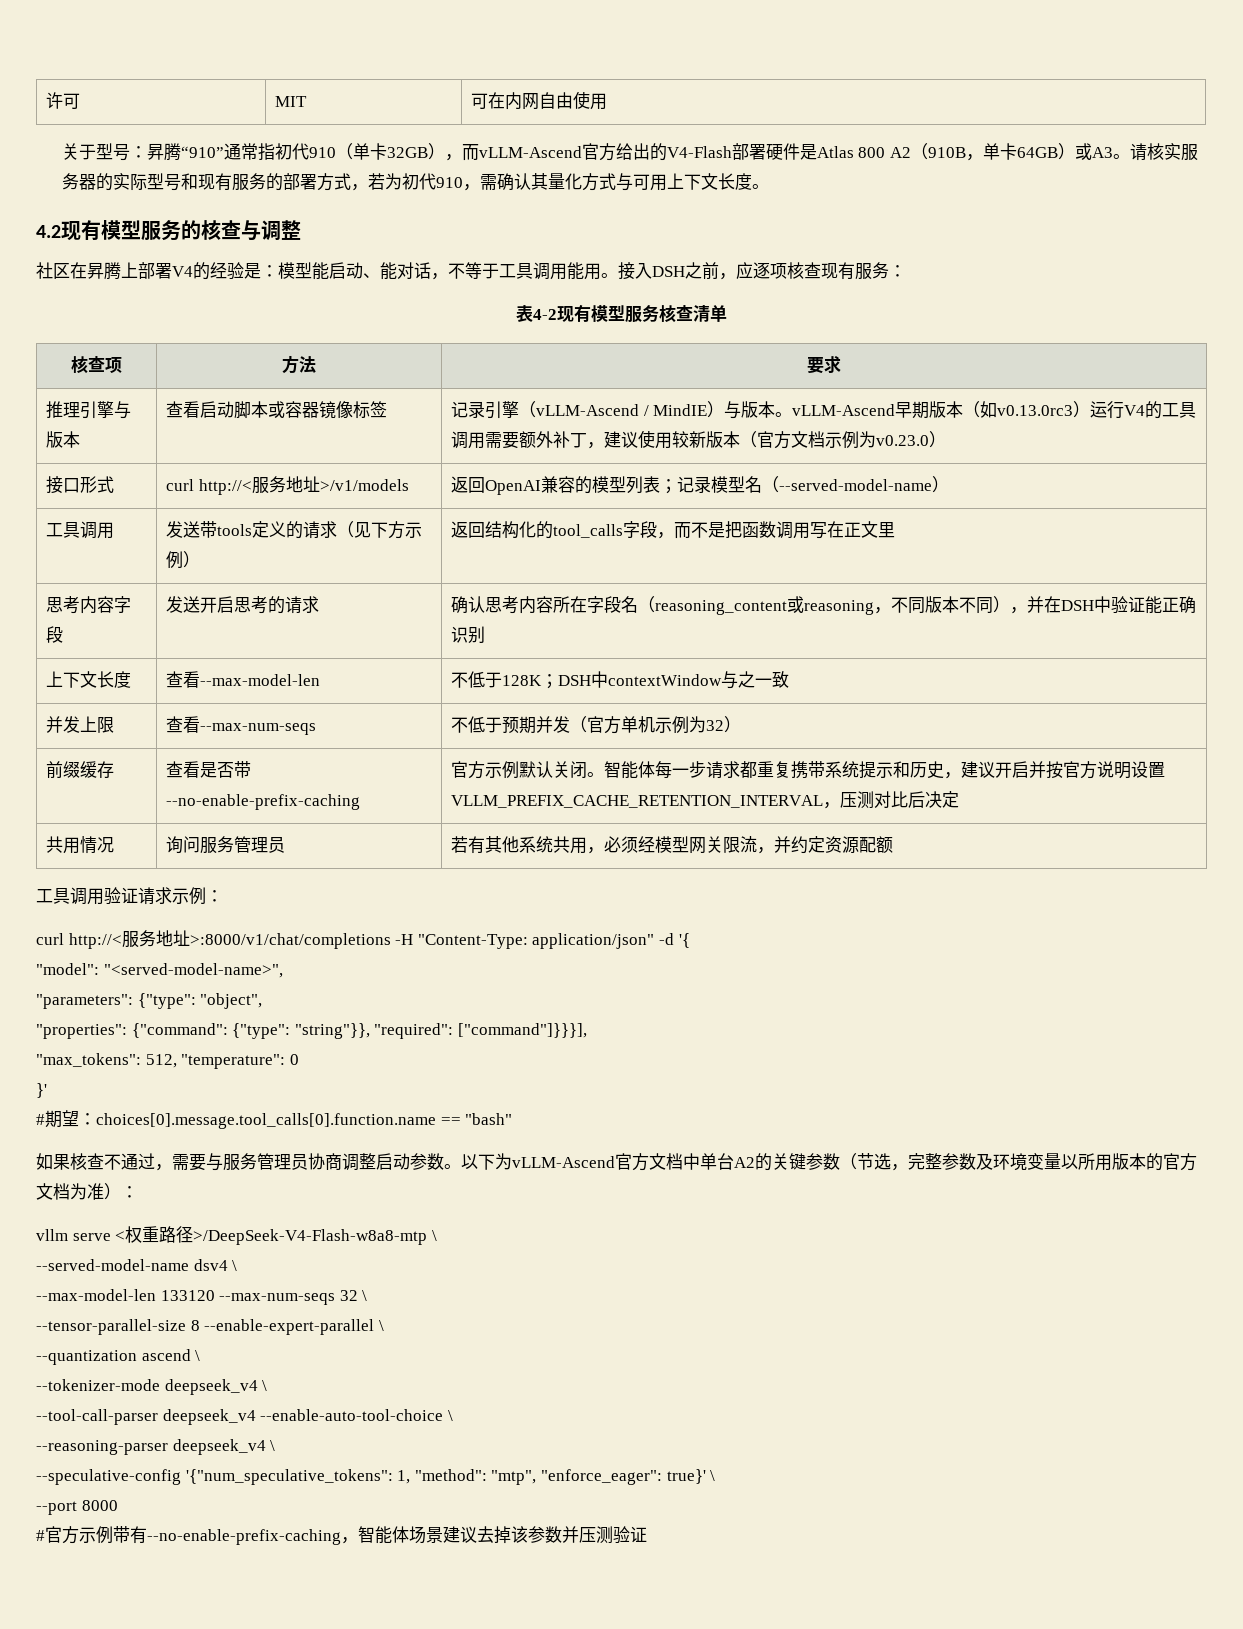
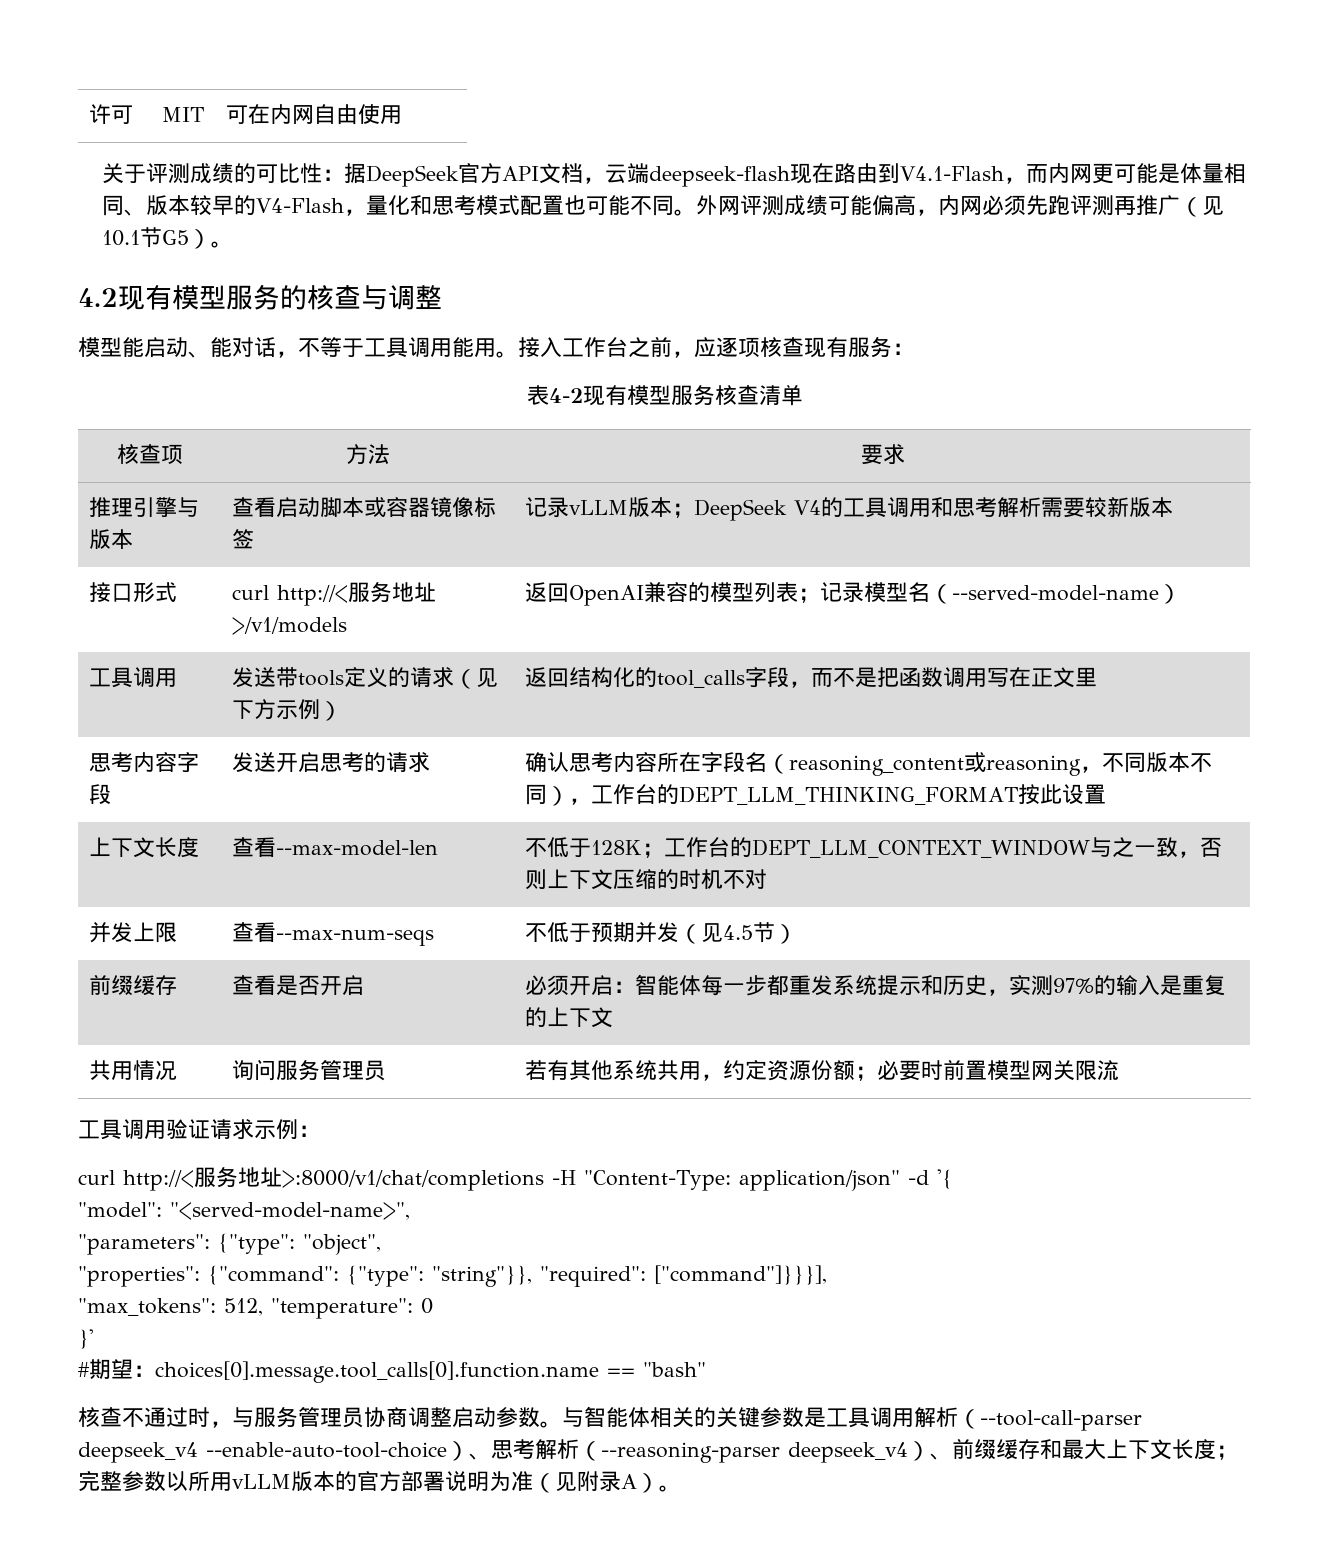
[95,143,1198,161] [61,173,752,191] 型号：昇腾“910”通常指初代910（单卡32GB），而vLLM-Ascend官方给出的V4-Flash部署硬件是Atlas 800 A2（910B，单卡64GB）或A3。请核实服务器的实际型号和现有服务的部署方式，若为初代910，需确认其量化方式与可用上下文长度 -> [145,163,1246,187] [101,195,1224,217] [101,227,211,249] 评测成绩的可比性：据DeepSeek官方API文档，云端deepseek-flash现在路由到V4.1-Flash，而内网更可能是体量相同、版本较早的V4-Flash，量化和思考模式配置也可能不同。外网评测成绩可能偏高，内网必须先跑评测再推广（见10.1节G5）
[36,262,278,280] 社区在昇腾上部署V4的经验是： -> (442, 297) none
[652,266,685,277] DSH -> [562,337,628,357] 工作台
[485,401,1197,419] [451,430,947,449] 引擎（vLLM-Ascend / MindIE）与版本。vLLM-Ascend早期版本（如v0.13.0rc3）运行V4的工具调用需要额外补丁，建议使用较新版本（官方文档示例为v0.23.0） -> [568,497,1173,521] vLLM版本；DeepSeek V4的工具调用和思考解析需要较新版本
[1027,596,1197,614] [451,626,486,644] 并在DSH中验证能正确识别 -> [590,784,1106,805] 工作台的DEPT_LLM_THINKING_FORMAT按此设置
[558,671,723,688] DSH中contextWindow -> [663,837,1090,858] 工作台的DEPT_LLM_CONTEXT_WINDOW
(790, 679) none -> [1177,837,1222,858] [524,869,767,890] ，否则上下文压缩的时机不对
[587,716,725,734] 官方单机示例为32 -> [700,922,775,943] 见4.5节
[234,761,252,778] [166,794,361,810] [451,761,1166,779] [451,791,960,809] 带--no-enable-prefix-caching | 官方示例默认关闭。智能体每一步请求都重复携带系统提示和历史，建议开启并按官方说明设置VLLM_PREFIX_CACHE_RETENTION_INTERVAL，压测对比后决定 -> [319,975,364,996] [524,974,1226,996] [524,1007,613,1028] 开启 | 必须开启：智能体每一步都重发系统提示和历史，实测97%的输入是重复的上下文
[604,836,656,853] 必须经 -> [722,1059,987,1081] 约定资源份额；必要时前置
[757,836,894,854] ，并约定资源配额 -> (1119, 1070) none
[36,1153,70,1170] 如果 -> (706, 1369) none
[155,1153,206,1171] ，需要 -> [188,1407,232,1428] 时，
[461,1153,1197,1171] [36,1183,138,1200] [36,1226,437,1245] [36,1259,238,1271] [36,1289,368,1305] [36,1319,384,1335] [36,1349,201,1365] [36,1379,268,1395] [36,1409,453,1425] [36,1439,276,1455] [36,1469,716,1485] [36,1500,118,1515] [36,1526,647,1545] 以下为vLLM-Ascend官方文档中单台A2的关键参数（节选，完整参数及环境变量以所用版本的官方文档为准）： // vllm serve <权重路径>/DeepSeek-V4-Flash-w8a8-mtp \ // --served-model-name dsv4 \ // --max-model-len 133120 --max-num-seqs 32 \ // --tensor-parallel-size 8 --enable-expert-parallel \ // --quantization ascend \ // --tokenizer-mode deepseek_v4 \ // --tool-call-parser deepseek_v4 --enable-auto-tool-choice \ // --reasoning-parser deepseek_v4 \ // --speculative-config '{"num_speculative_tokens": 1, "method": "mtp", "enforce_eager": true}' \ // --port 8000 // #官方示例带有--no-enable-prefix-caching，智能体场景建议去掉该参数并压测验证 -> [562,1406,1142,1431] [78,1438,1238,1463] [78,1470,681,1493] 与智能体相关的关键参数是工具调用解析（--tool-call-parser deepseek_v4 --enable-auto-tool-choice）、思考解析（--reasoning-parser deepseek_v4）、前缀缓存和最大上下文长度；完整参数以所用vLLM版本的官方部署说明为准（见附录A）。

